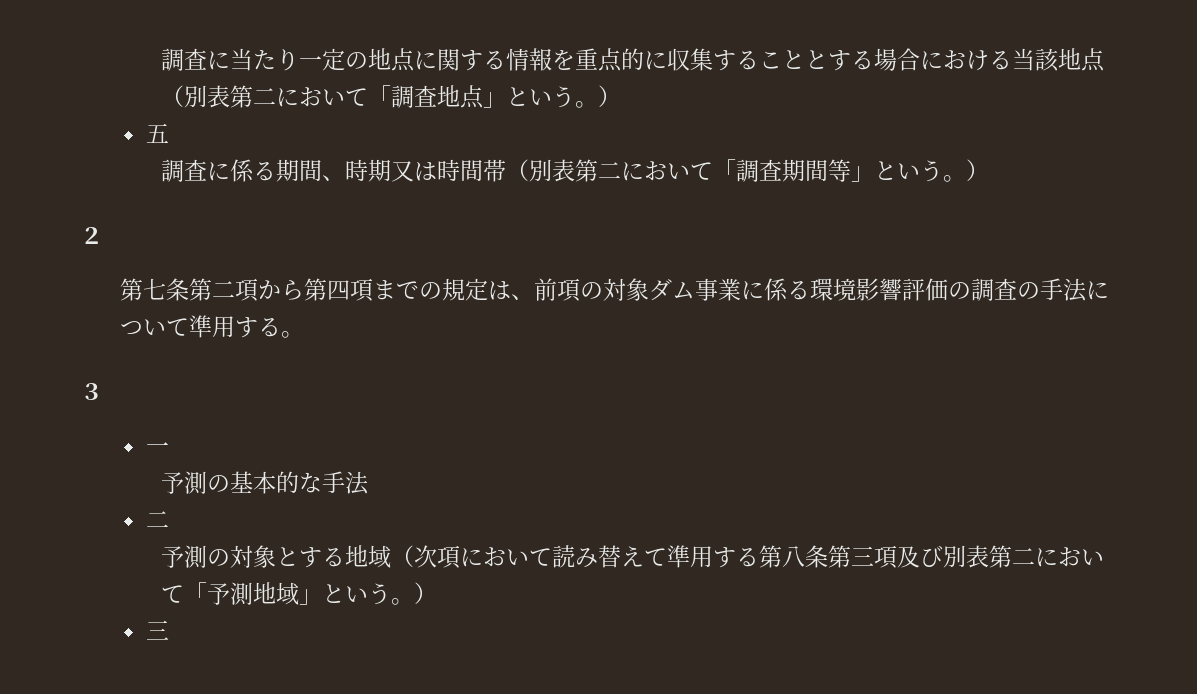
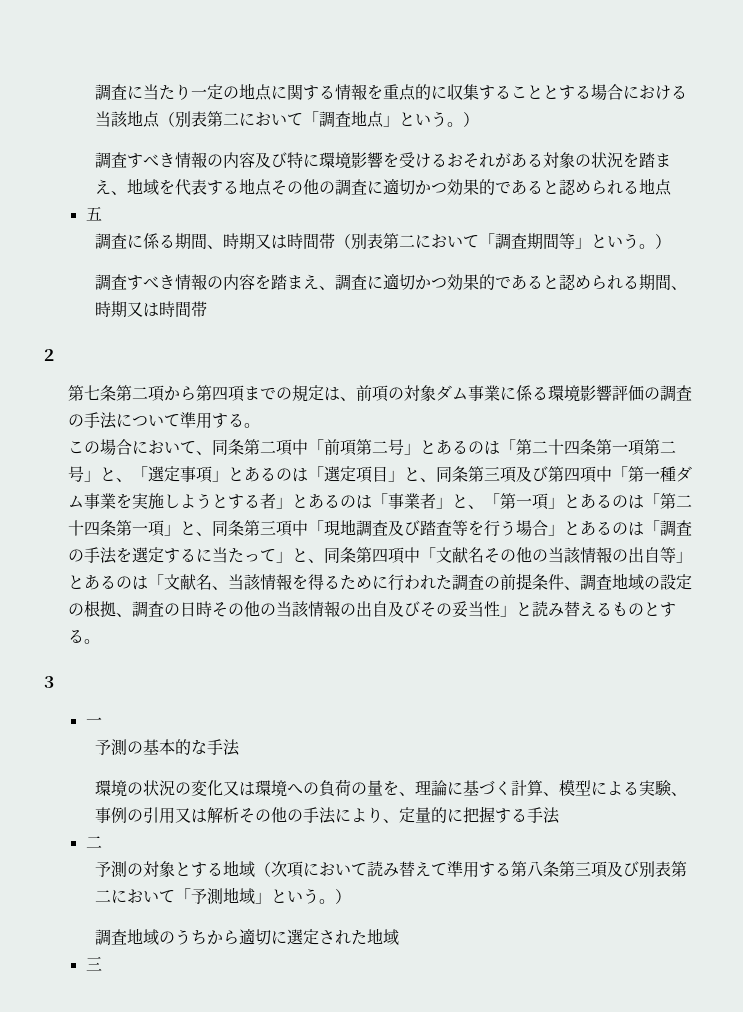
(621, 96) none -> [95,152,672,169] [95,178,673,196] // 調査すべき情報の内容及び特に環境影響を受けるおそれがある対象の状況を踏まえ、地域を代表する地点その他の調査に適切かつ効果的であると認められる地点
(989, 170) none -> [95,273,688,291] [95,301,208,317] // 調査すべき情報の内容を踏まえ、調査に適切かつ効果的であると認められる期間、時期又は時間帯
(305, 334) none -> [68,439,677,456] [68,466,693,483] [68,493,693,510] [68,519,693,537] [68,547,693,564] [68,573,693,591] [68,600,677,618] [68,629,101,644] // この場合において、同条第二項中「前項第二号」とあるのは「第二十四条第一項第二号」と、「選定事項」とあるのは「選定項目」と、同条第三項及び第四項中「第一種ダム事業を実施しようとする者」とあるのは「事業者」と、「第一項」とあるのは「第二十四条第一項」と、同条第三項中「現地調査及び踏査等を行う場合」とあるのは「調査の手法を選定するに当たって」と、同条第四項中「文献名その他の当該情報の出自等」とあるのは「文献名、当該情報を得るために行われた調査の前提条件、調査地域の設定の根拠、調査の日時その他の当該情報の出自及びその妥当性」と読み替えるものとする。
(369, 483) none -> [95,779,688,797] [95,806,561,824] // 環境の状況の変化又は環境への負荷の量を、理論に基づく計算、模型による実験、事例の引用又は解析その他の手法により、定量的に把握する手法
(437, 593) none -> [95,928,400,945] // 調査地域のうちから適切に選定された地域

